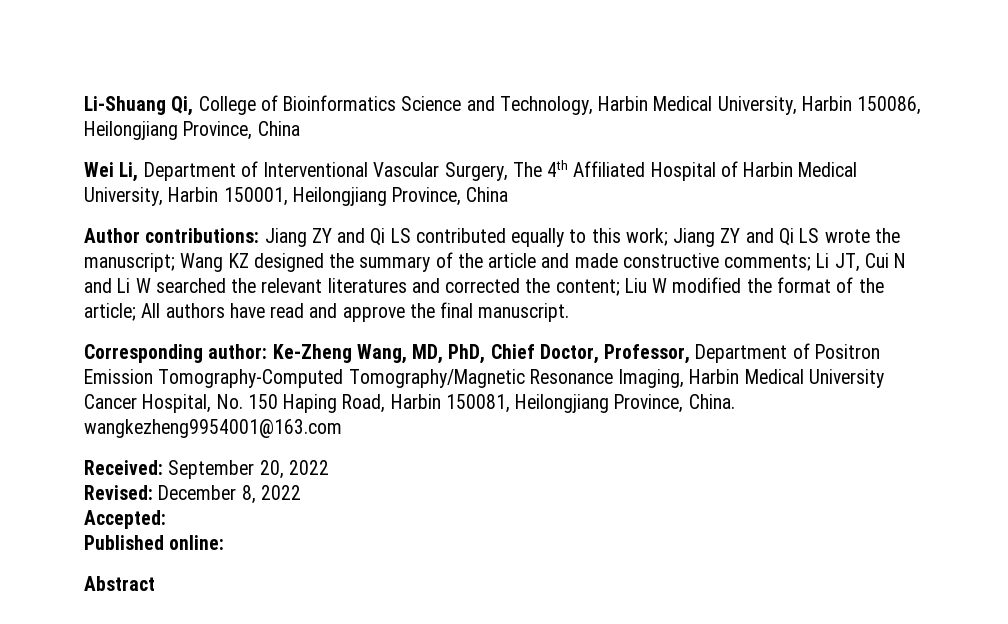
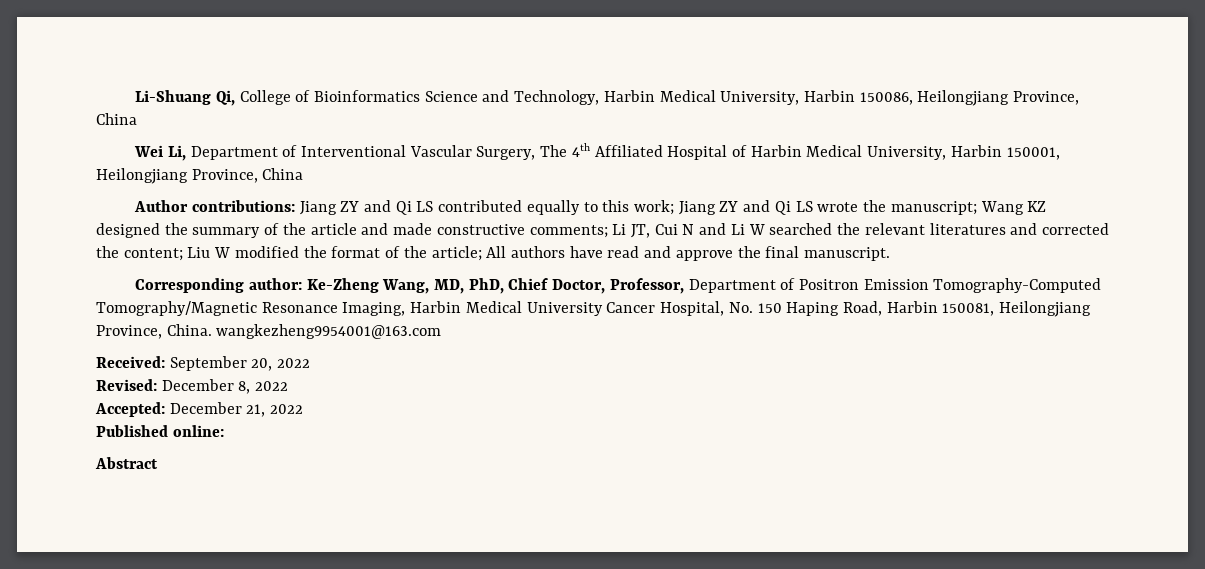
(166, 519) none -> [169,402,304,417] December 21, 2022

